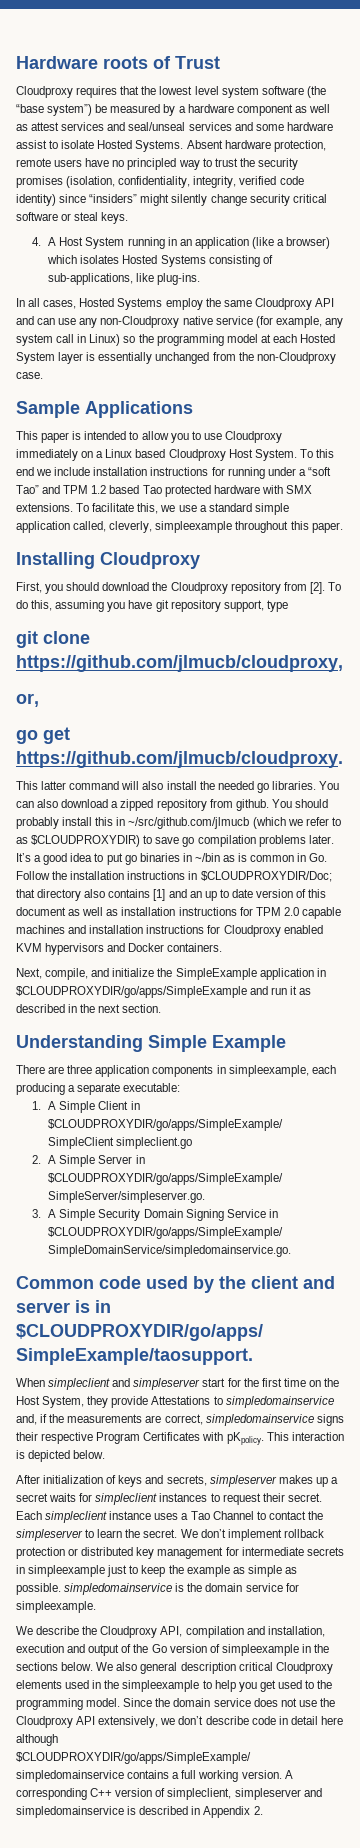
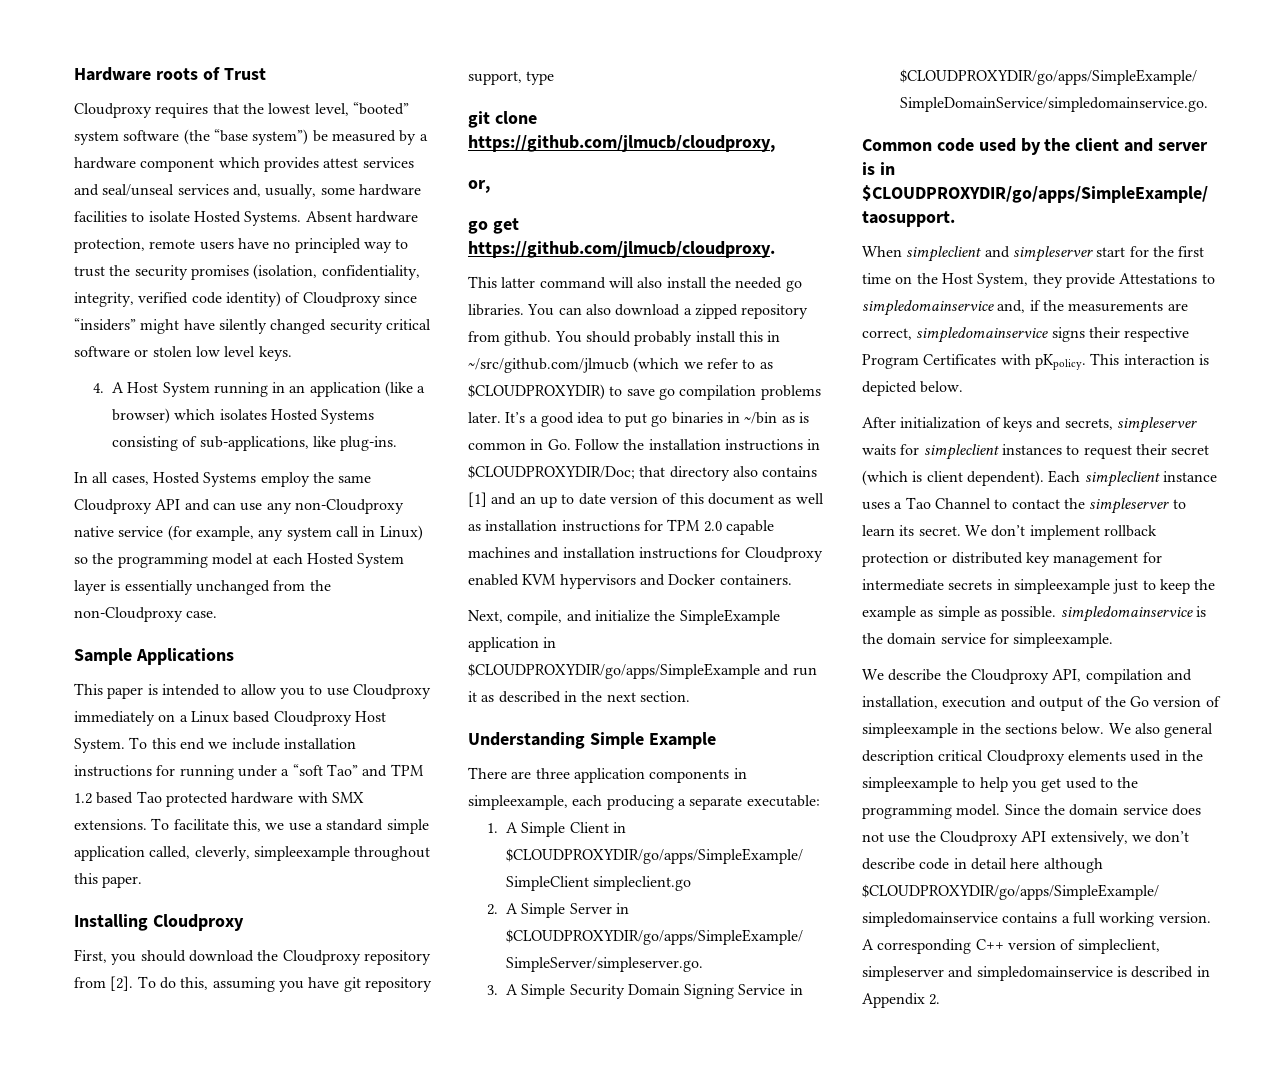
[194,86,219,95] level -> [314,102,409,116] level, “booted”
[294,104,330,113] [16,124,28,131] as well as -> [218,157,319,172] which provides
[234,122,253,131] and -> [232,184,317,199] and, usually,
[16,140,47,149] assist -> [74,211,127,222] facilities
(56, 200) none -> [285,292,381,307] of Cloudproxy
[171,194,247,206] silently change -> [183,319,327,334] have silently changed
[74,212,99,221] steal -> [152,346,256,357] stolen low level
[278,1475,338,1487] [16,1493,48,1502] makes up a secret -> (1197, 425) none
[287,1493,322,1502] secret. -> [1171,445,1210,455] [862,470,1044,486] secret (which is client dependent).
[125,1529,141,1538] the -> [899,525,915,536] its

